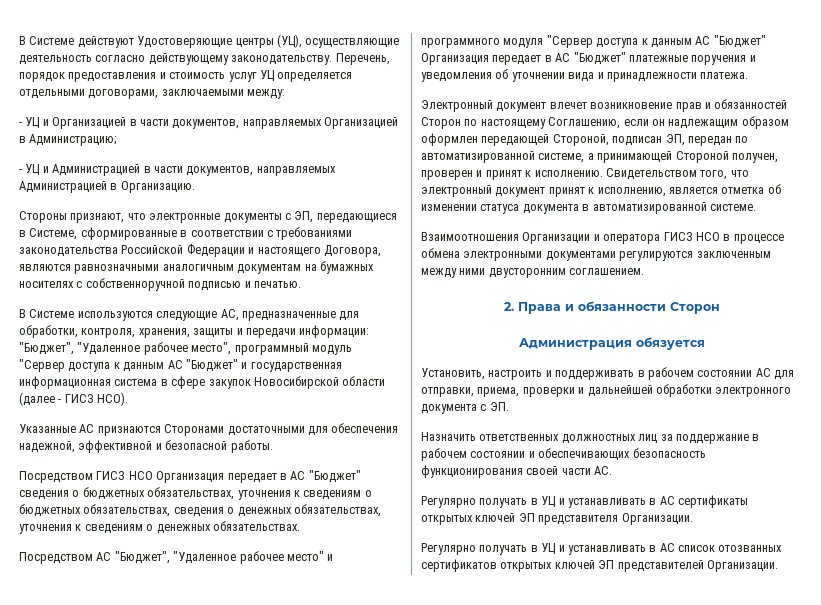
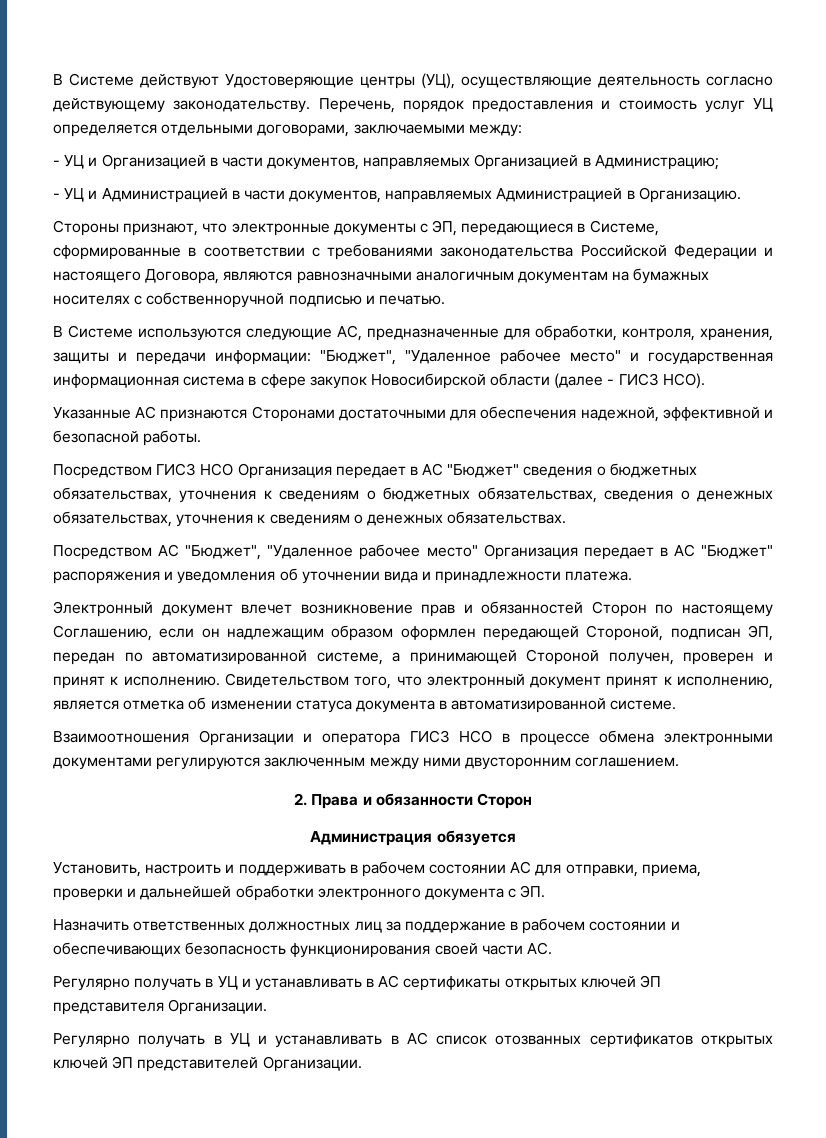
[191,342,352,355] [19,359,238,372] место", программный модуль "Сервер доступа к данным АС "Бюджет" -> [570,350,621,362] место"
[327,554,334,561] [421,35,766,48] [421,52,747,65] и программного модуля "Сервер доступа к данным АС "Бюджет" Организация передает в АС "Бюджет" платежные поручения -> [483,544,774,560] [53,571,160,584] Организация передает в АС "Бюджет" распоряжения

